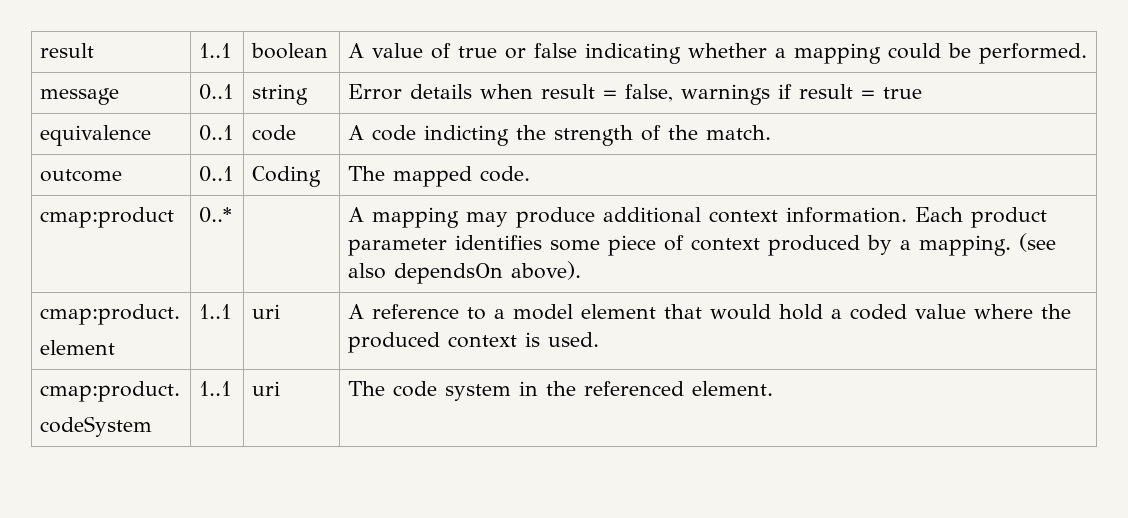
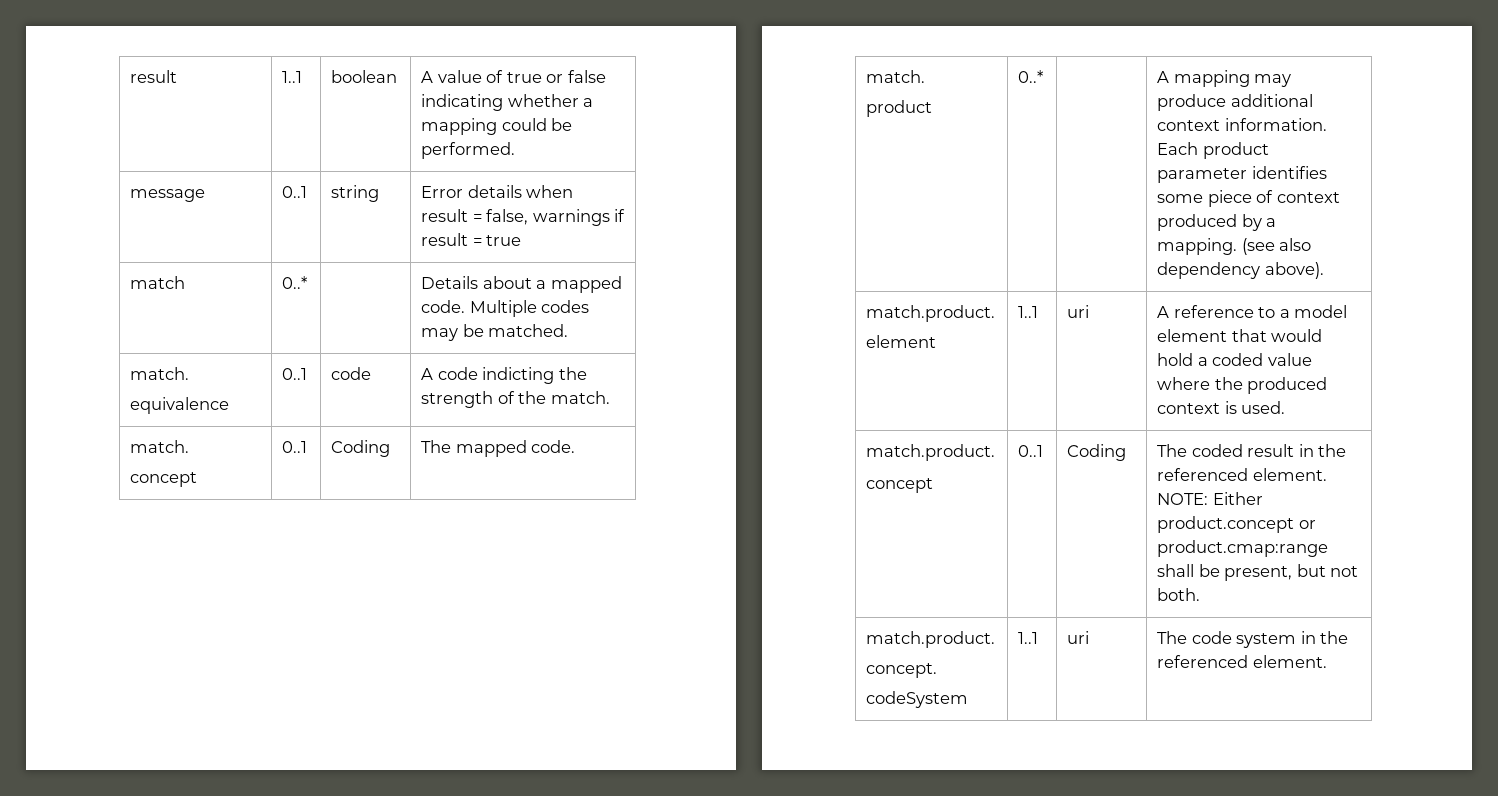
(923, 93) none -> [130,276,186,289] [282,276,308,289] [421,276,622,293] [421,300,590,317] [421,324,569,341] [130,367,190,380] match | 0..* | | Details about a mapped code. Multiple codes may be matched. // match. //
[40,169,123,182] outcome -> [130,440,190,453] [130,472,198,487] match. // concept
[40,207,175,228] cmap:product -> [866,70,926,83] [866,100,933,117] match. // product
[394,263,504,284] dependsOn -> [1157,262,1261,279] dependency
[40,304,181,325] cmap:product. -> [866,305,996,322] match.product.
[40,381,181,402] cmap:product. -> [866,444,996,461] [866,478,934,493] [1018,445,1044,457] [1067,444,1127,461] [1157,444,1347,457] [1157,468,1327,481] [1157,492,1263,505] [1157,516,1316,533] [1157,540,1329,557] [1157,564,1359,581] [1157,588,1201,601] [866,631,996,648] [866,663,938,678] match.product. // concept | 0..1 | Coding | The coded result in the referenced element. NOTE: Either product.concept or product.cmap:range shall be present, but not both. // match.product. // concept.

